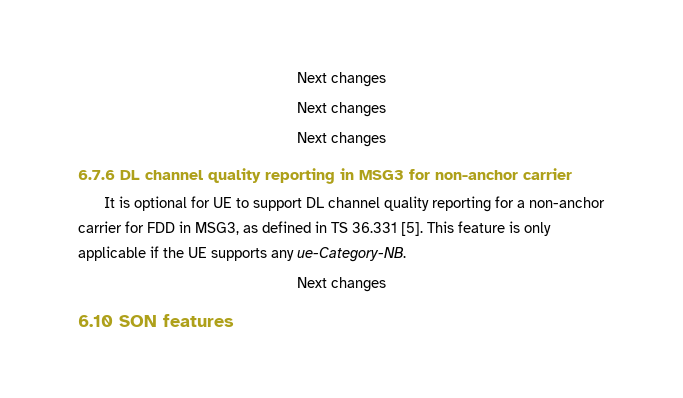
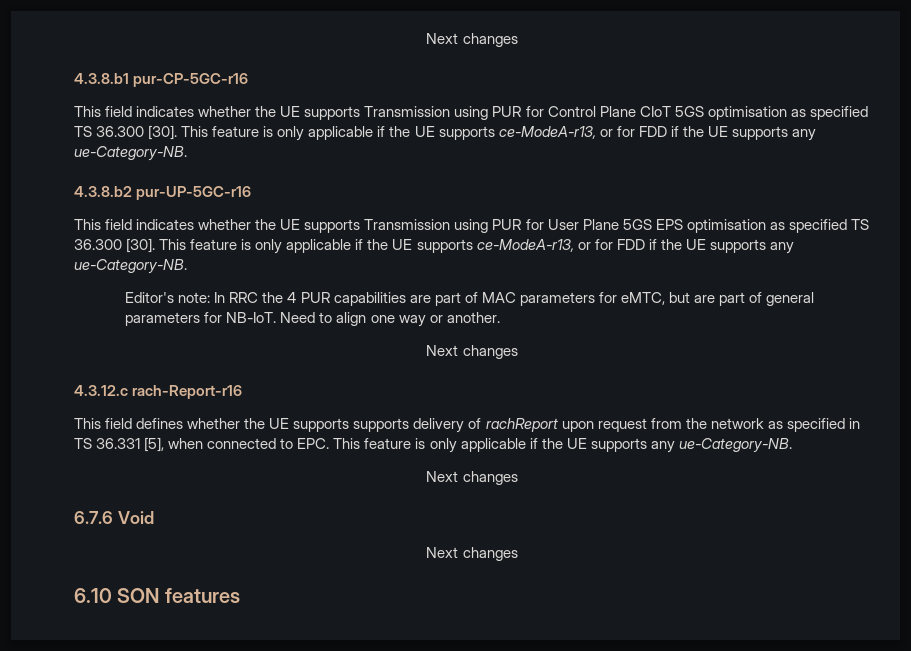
[297,72,386,87] [297,102,386,117] [297,132,386,147] [78,168,572,184] [103,196,605,212] [78,221,423,236] Next changes // Next changes // Next changes // 6.7.6 DL channel quality reporting in MSG3 for non-anchor carrier // It is optional for UE to support DL channel quality reporting for a non-anchor carrier for FDD in MSG3, as defined in TS 36.331 [5]. -> [426,33,518,47] [74,73,249,87] [74,106,868,120] [74,125,816,141] [74,146,187,161] [74,186,252,200] [74,219,869,233] [74,238,794,254] [74,259,187,274] [125,292,815,306] [125,312,500,327] [426,345,518,359] [74,385,243,399] [74,418,860,433] [74,437,330,452] Next changes // 4.3.8.b1 pur-CP-5GC-r16 // This field indicates whether the UE supports Transmission using PUR for Control Plane CIoT 5GS optimisation as specified TS 36.300 [30]. This feature is only applicable if the UE supports ce-ModeA-r13, or for FDD if the UE supports any ue-Category-NB. // 4.3.8.b2 pur-UP-5GC-r16 // This field indicates whether the UE supports Transmission using PUR for User Plane 5GS EPS optimisation as specified TS 36.300 [30]. This feature is only applicable if the UE supports ce-ModeA-r13, or for FDD if the UE supports any ue-Category-NB. // Editor's note: In RRC the 4 PUR capabilities are part of MAC parameters for eMTC, but are part of general parameters for NB-IoT. Need to align one way or another. // Next changes // 4.3.12.c rach-Report-r16 // This field defines whether the UE supports supports delivery of rachReport upon request from the network as specified in TS 36.331 [5], when connected to EPC.
(386, 284) none -> [74,511,154,524] [426,547,518,561] // 6.7.6 Void // Next changes

